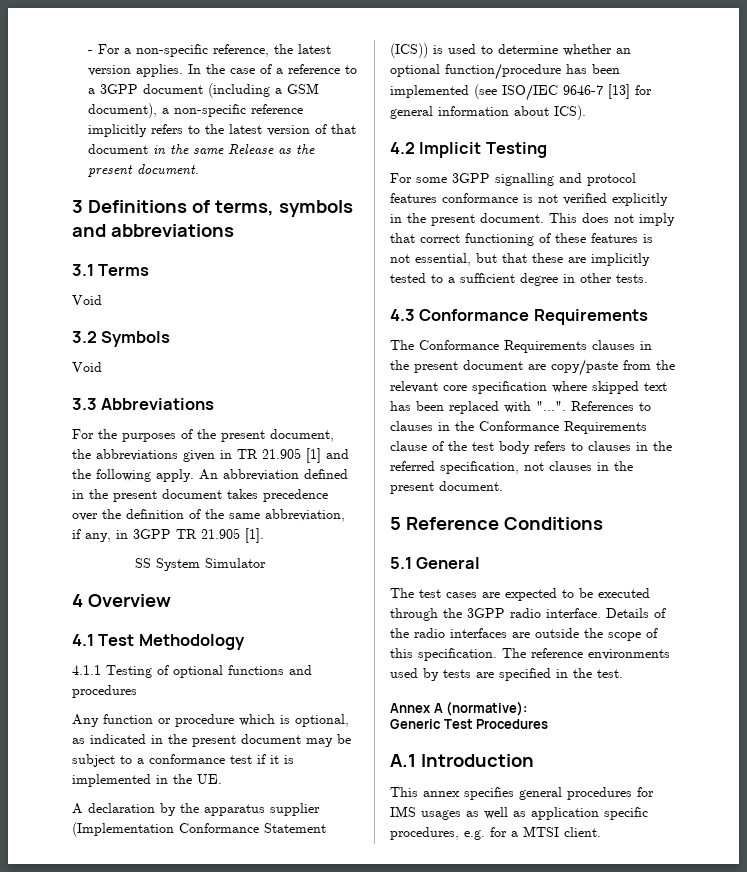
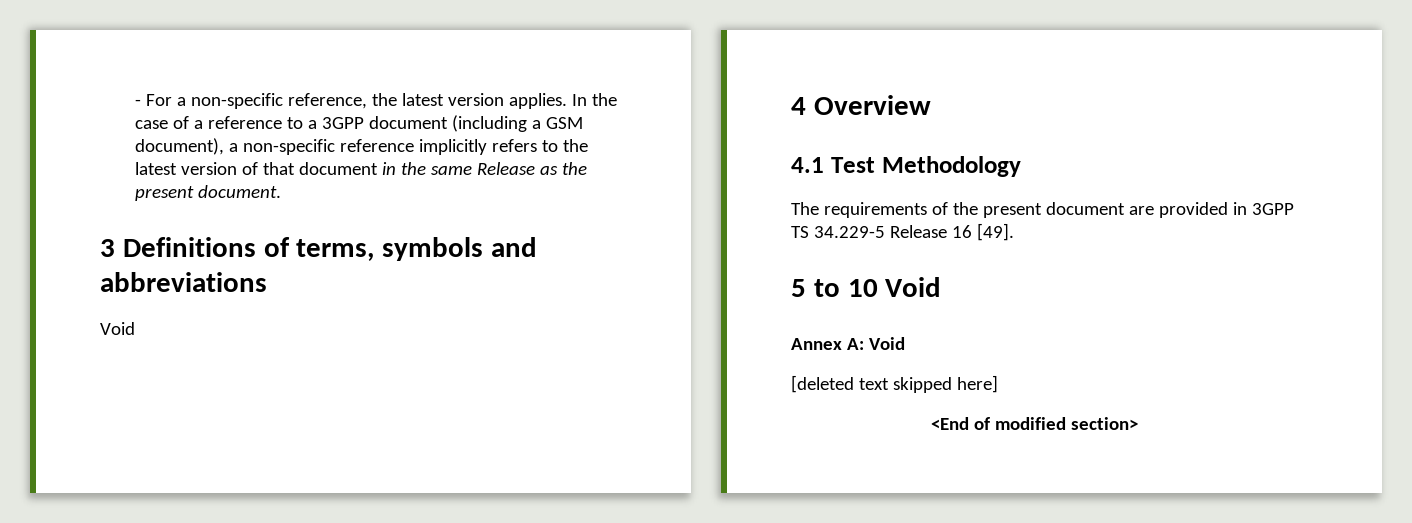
[72,264,150,276] [72,295,102,305] [72,331,171,347] [72,362,102,372] [72,398,215,410] [72,429,334,442] [72,448,349,463] [72,469,348,482] [72,489,328,502] [72,509,345,522] [72,528,264,543] [135,558,267,571] // 3.1 Terms // Void // 3.2 Symbols // Void // 3.3 Abbreviations // For the purposes of the present document, the abbreviations given in TR 21.905 [1] and the following apply. An abbreviation defined in the present document takes precedence over the definition of the same abbreviation, if any, in 3GPP TR 21.905 [1]. // SS System Simulator -> [100,322,135,335] // Void
[72,665,312,678] [72,685,137,698] [72,714,349,727] [72,734,351,747] [72,754,294,767] [72,774,222,787] [72,803,320,816] [72,822,326,837] [390,43,631,58] [390,63,620,80] [390,84,652,101] [390,105,586,120] [390,142,547,158] [390,173,636,186] [390,193,668,206] [390,213,675,226] [390,233,653,246] [390,253,650,266] [390,273,648,286] [390,309,648,325] [390,340,652,353] [390,359,675,376] [390,381,667,394] [390,401,651,414] [390,421,647,434] [390,441,672,454] [390,461,633,474] [390,481,503,494] [390,517,603,530] [390,557,481,569] [390,588,650,601] [390,608,666,621] [390,628,658,641] [390,648,670,661] [390,668,623,681] [390,701,528,716] [390,719,549,729] [390,754,534,767] [390,787,654,800] [390,806,648,820] [390,826,601,840] 4.1.1 Testing of optional functions and procedures // Any function or procedure which is optional, as indicated in the present document may be subject to a conformance test if it is implemented in the UE. // A declaration by the apparatus supplier (Implementation Conformance Statement (ICS)) is used to determine whether an optional function/procedure has been implemented (see ISO/IEC 9646-7 [13] for general information about ICS). // 4.2 Implicit Testing // For some 3GPP signalling and protocol features conformance is not verified explicitly in the present document. This does not imply that correct functioning of these features is not essential, but that these are implicitly tested to a sufficient degree in other tests. // 4.3 Conformance Requirements // The Conformance Requirements clauses in the present document are copy/paste from the relevant core specification where skipped text has been replaced with "...". References to clauses in the Conformance Requirements clause of the test body refers to clauses in the referred specification, not clauses in the present document. // 5 Reference Conditions // 5.1 General // The test cases are expected to be executed through the 3GPP radio interface. Details of the radio interfaces are outside the scope of this specification. The reference environments used by tests are specified in the test. // Annex A (normative): // Generic Test Procedures // A.1 Introduction // This annex specifies general procedures for IMS usages as well as application specific procedures, e.g. for a MTSI client. -> [791,202,1294,218] [791,223,1014,241] [791,277,942,297] [791,337,905,350] [791,375,998,393] [930,417,1138,430] The requirements of the present document are provided in 3GPP TS 34.229-5 Release 16 [49]. // 5 to 10 Void // Annex A: Void // [deleted text skipped here] // <End of modified section>

